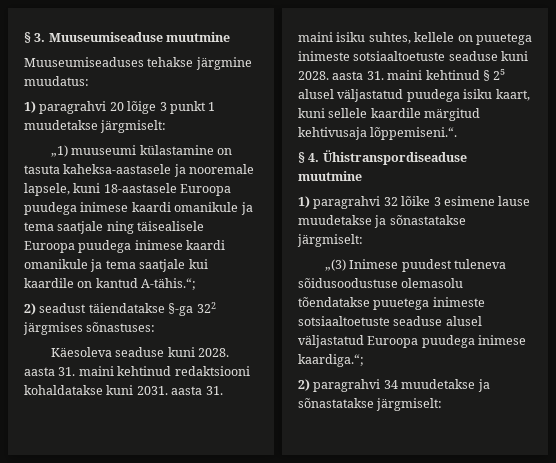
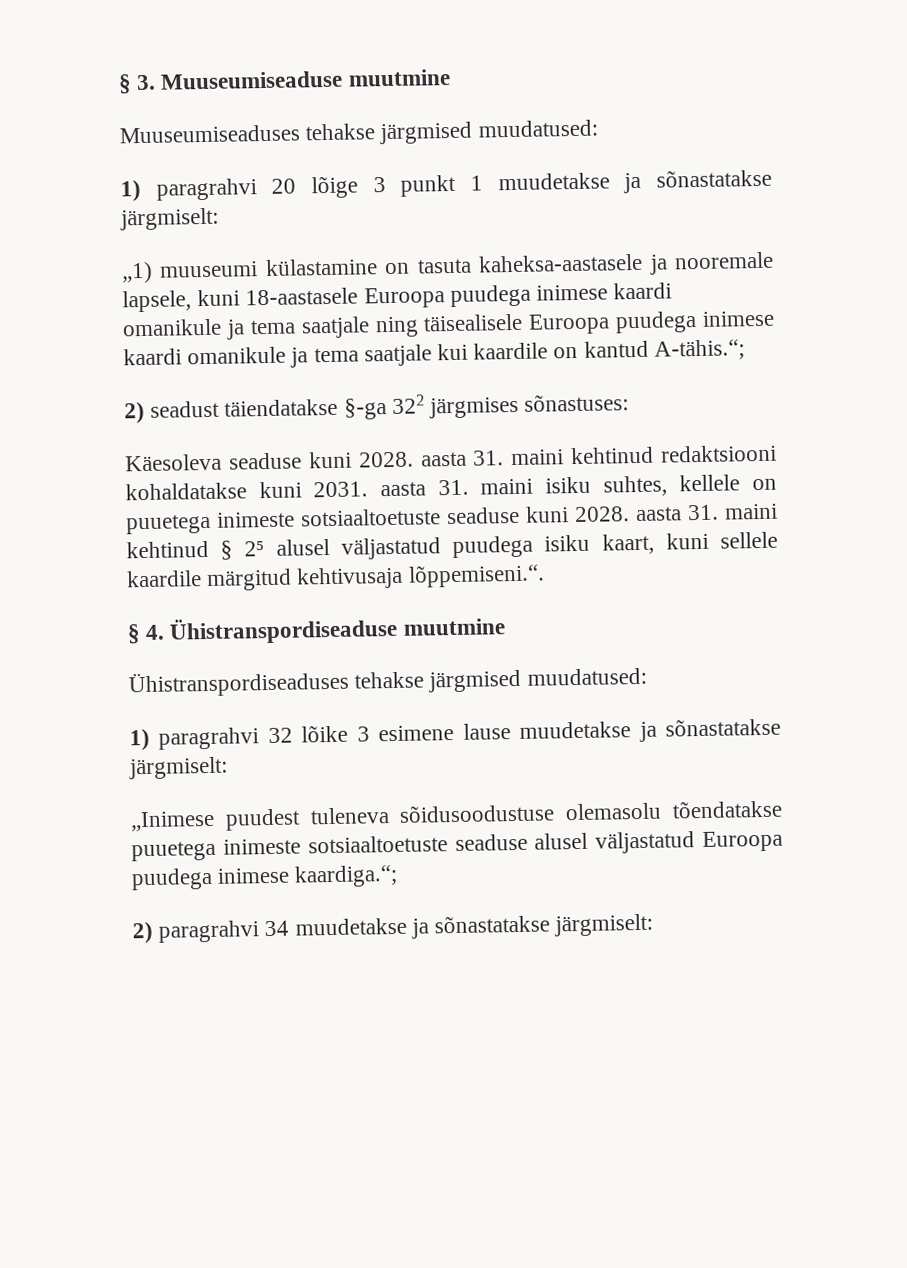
[195,57,252,70] [24,76,89,86] järgmine muudatus: -> [379,119,598,145] järgmised muudatused:
(98, 125) none -> [623,168,772,194] ja sõnastatakse
(362, 176) none -> [128,667,647,698] // Ühistranspordiseaduses tehakse järgmised muudatused:
[324,259,399,271] „(3) Inimese -> [130,810,215,832] „Inimese

